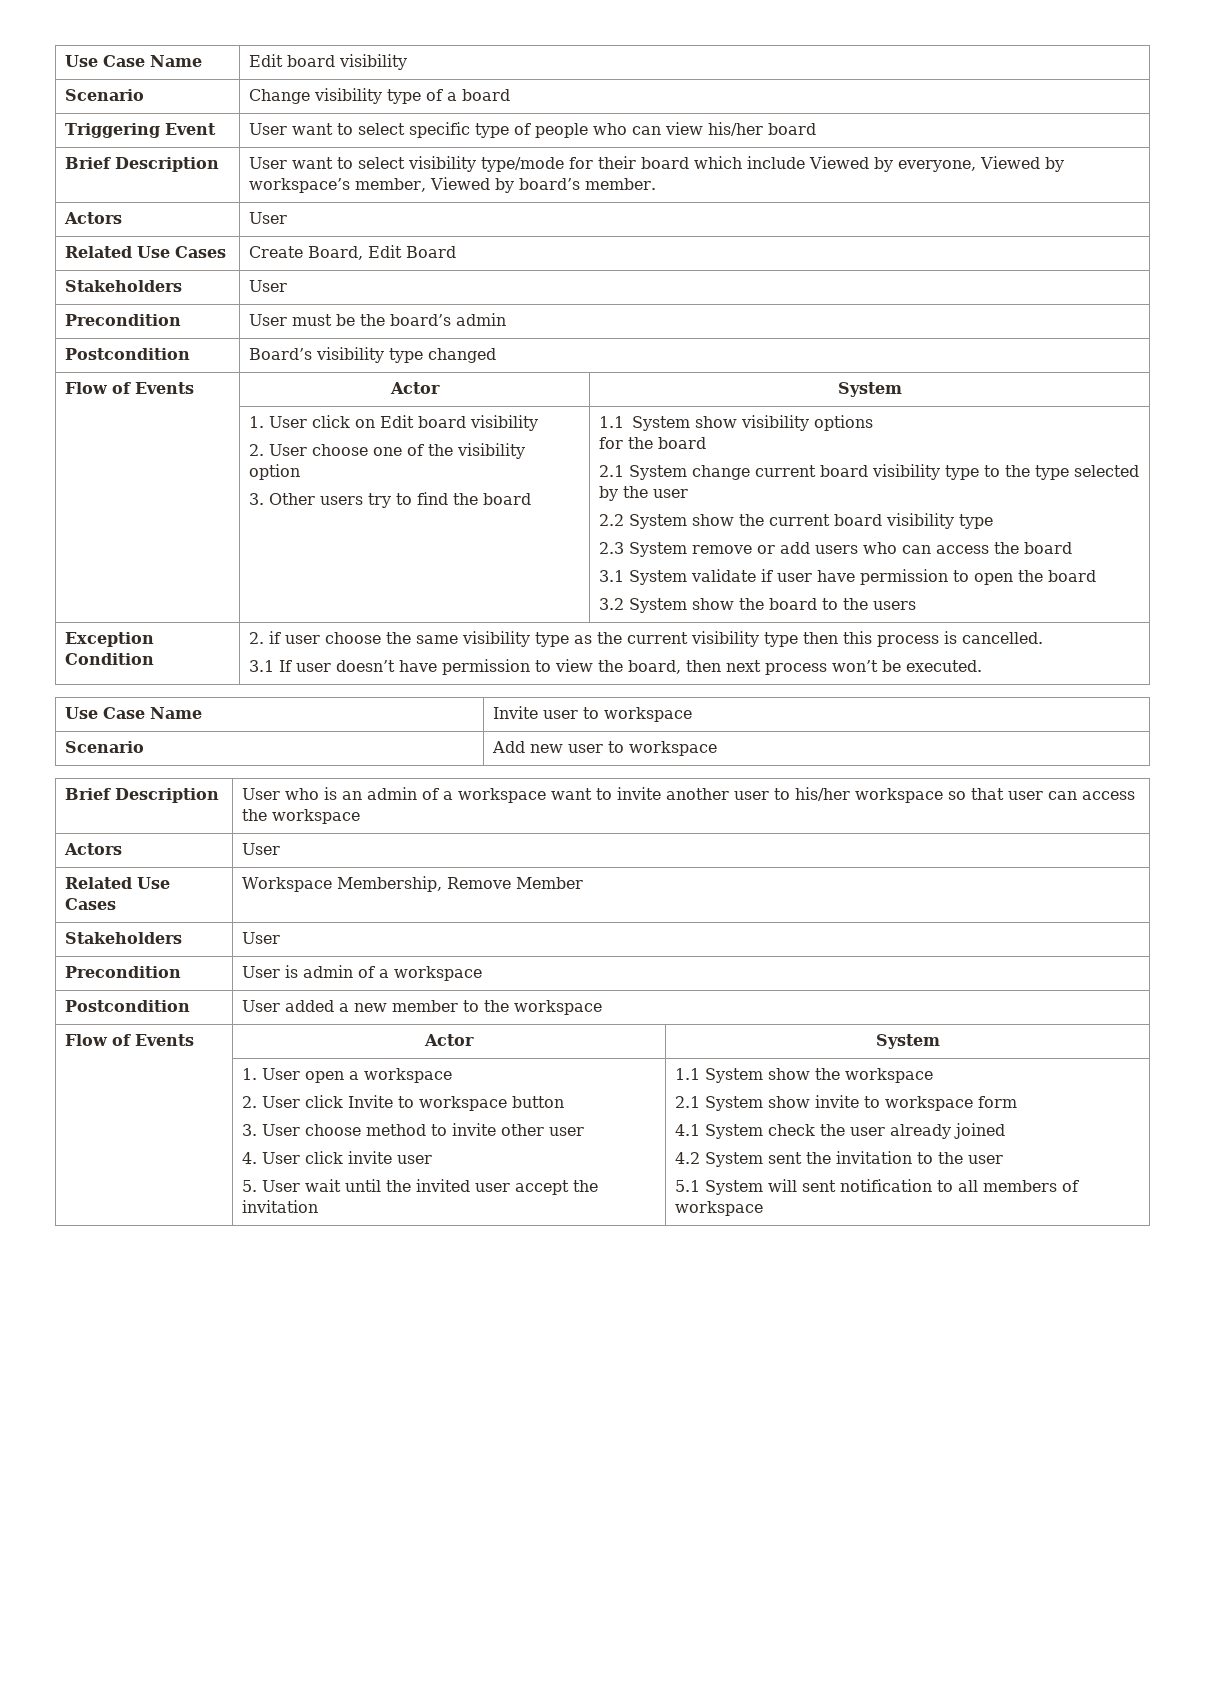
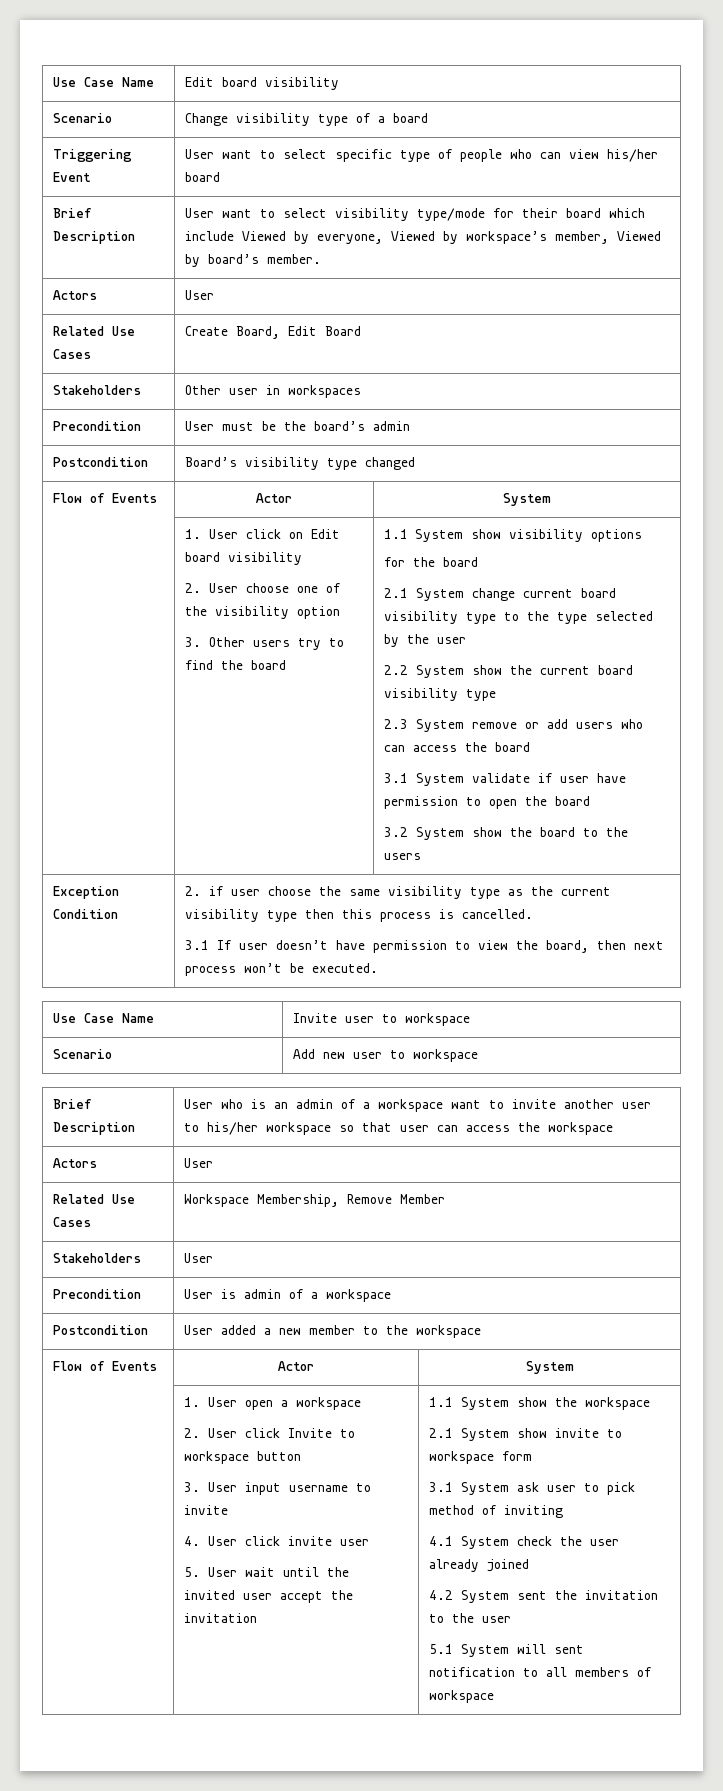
[249,280,288,292] User -> [185,385,362,398] Other user in workspaces
[305,1123,585,1136] choose method to invite other user -> [245,1482,372,1495] [184,1505,229,1515] input username to invite
(1018, 1102) none -> [429,1482,636,1495] [429,1505,564,1518] // 3.1 System ask user to pick method of inviting

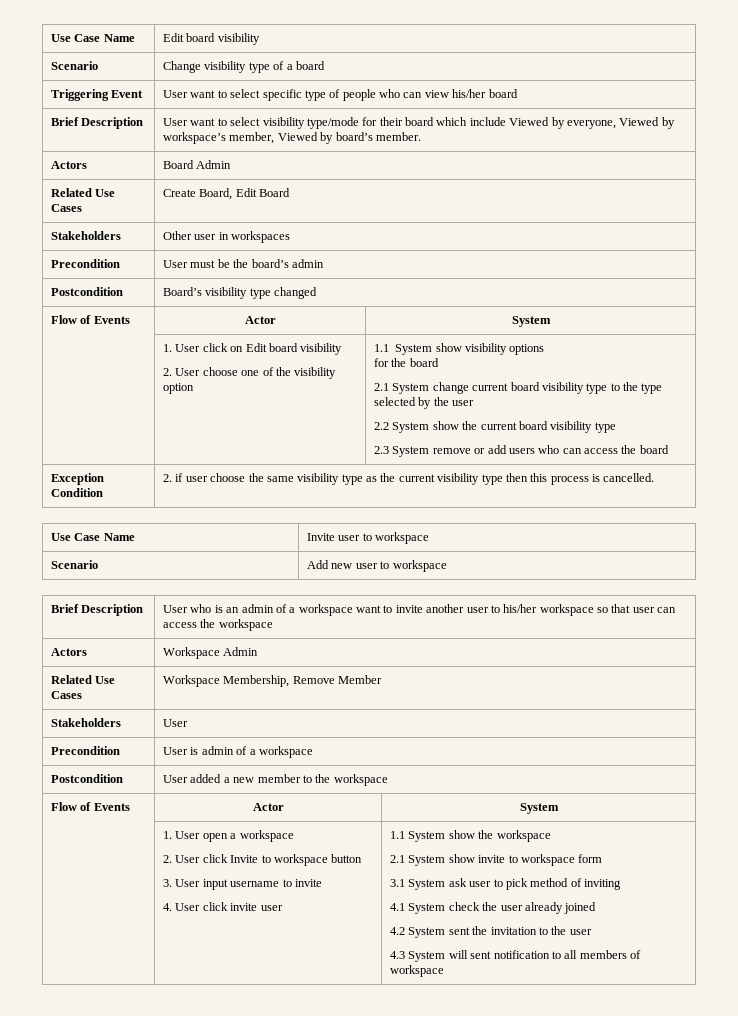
[185,290,215,300] User -> [163,160,232,169] Board Admin
[185,637,345,650] [185,660,287,670] // 3. Other users try to find the board -> (195, 388) none
[384,773,627,786] [384,796,591,809] [384,827,629,840] [384,853,422,860] // 3.1 System validate if user have permission to open the board // 3.2 System show the board to the users -> (669, 449) none
[185,940,665,953] [185,963,379,976] // 3.1 If user doesn’t have permission to view the board, then next process won’t be executed. -> (655, 477) none
[184,1158,214,1168] User -> [163,647,259,659] Workspace Admin
[184,1567,350,1577] [184,1590,354,1603] [184,1613,258,1623] // 5. User wait until the invited user accept the invitation -> (283, 908) none
[429,1644,454,1654] 5.1 -> [390,951,406,959] 4.3

